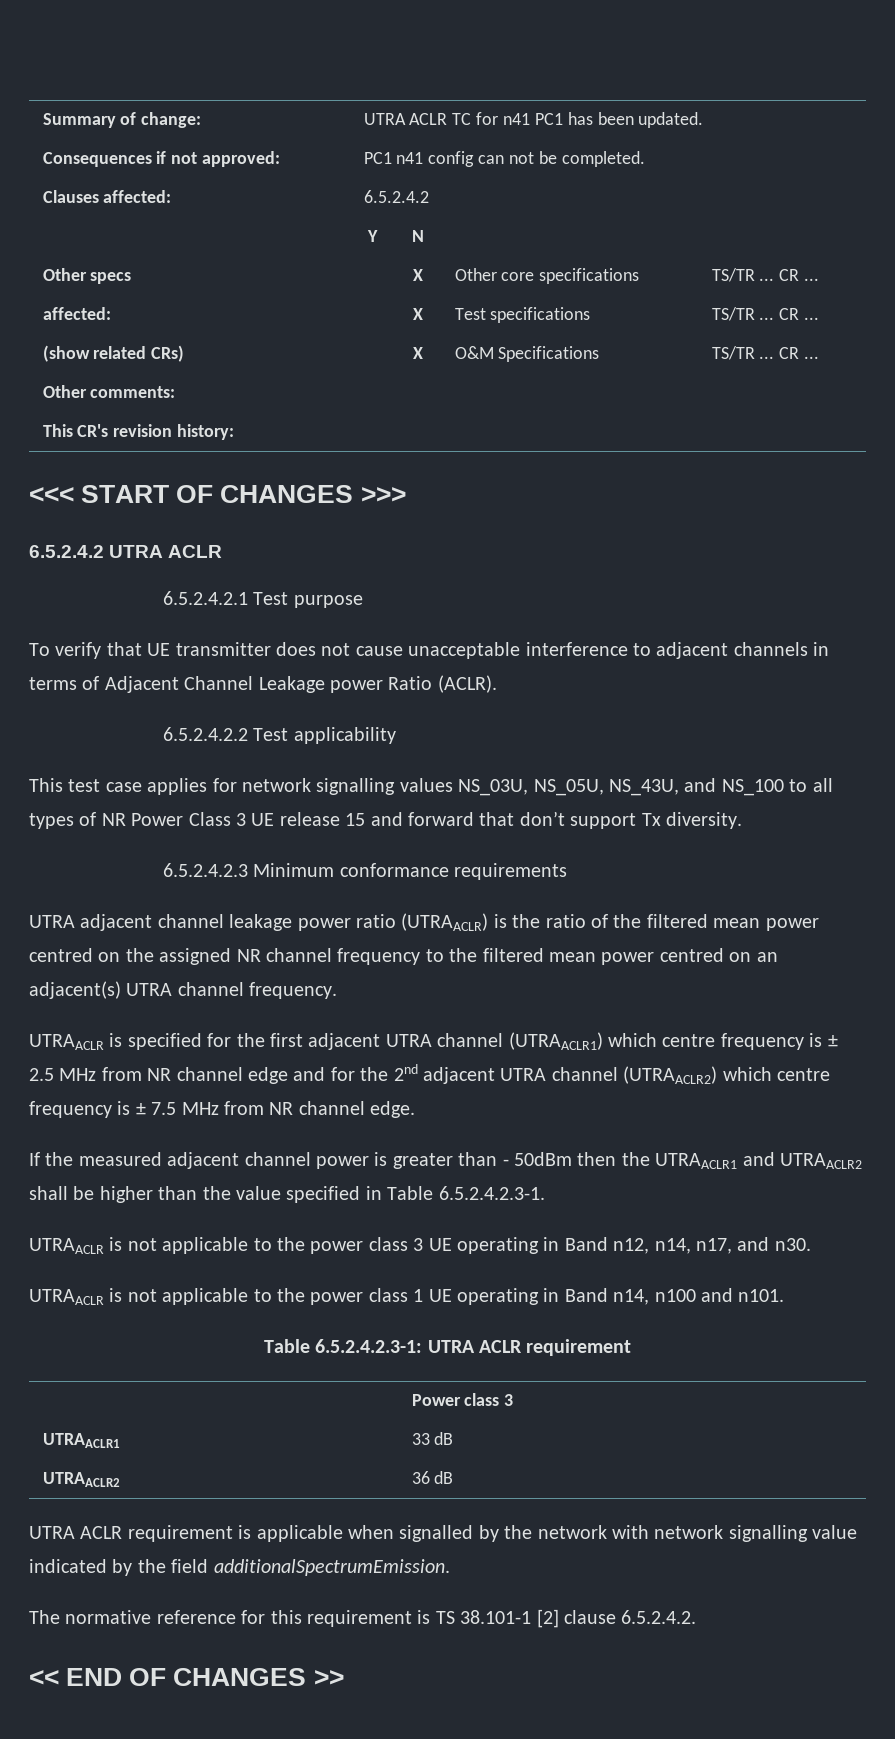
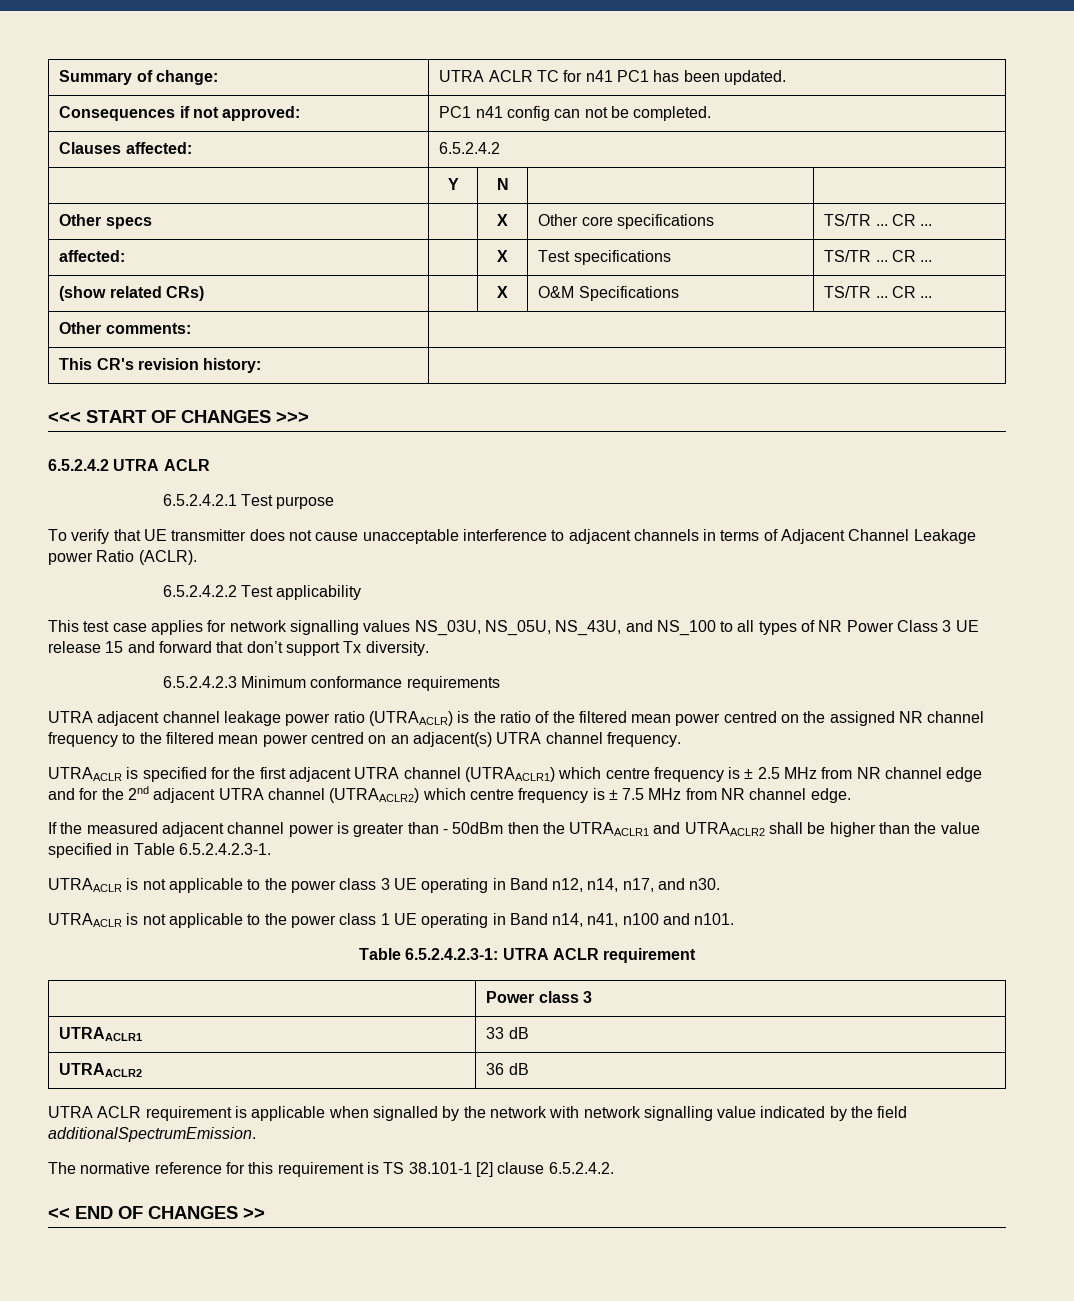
(650, 1297) none -> [587,913,619,927] n41,

